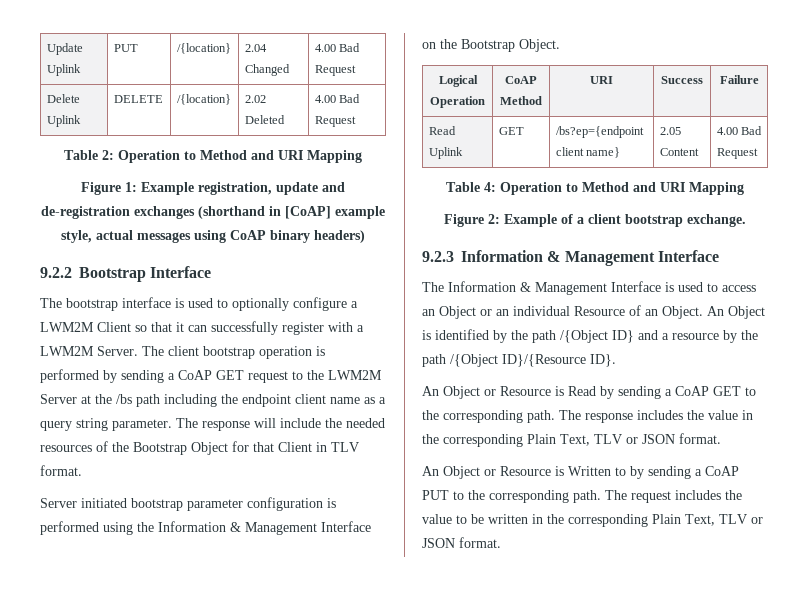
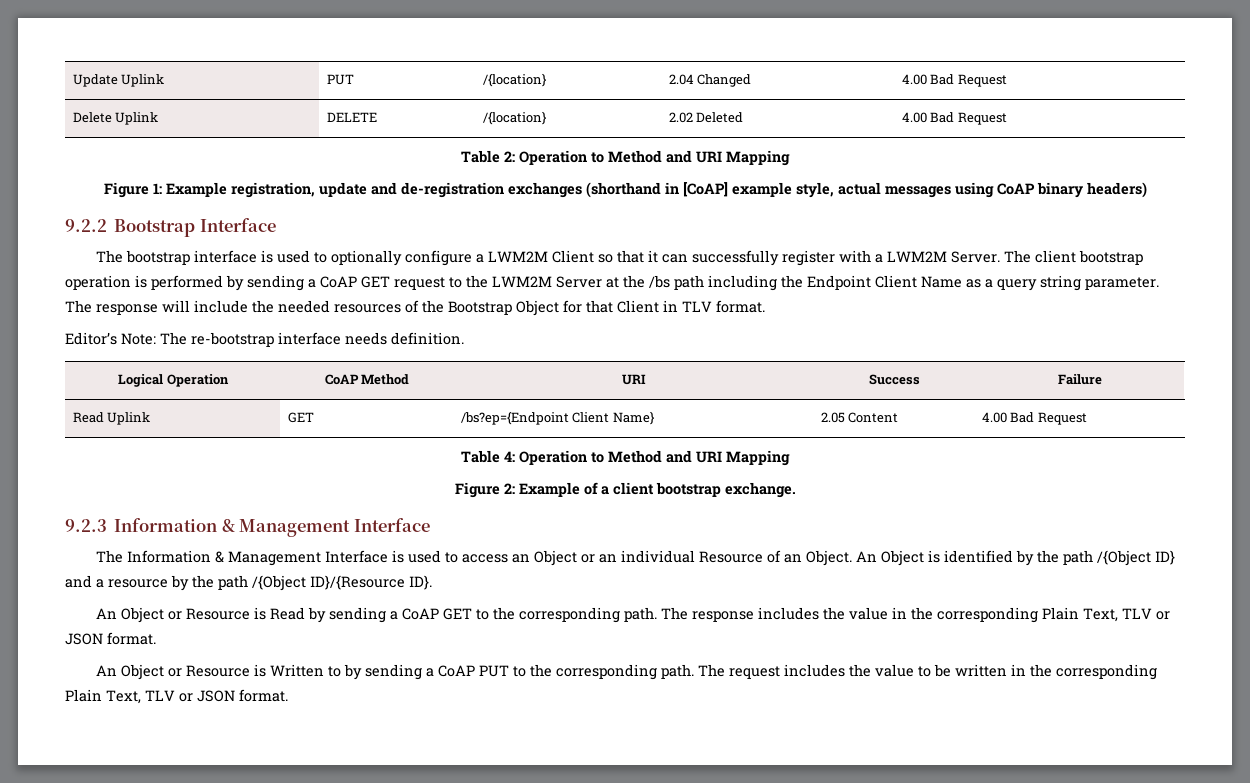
[242,394,360,407] endpoint client name -> [807,275,962,290] Endpoint Client Name
[40,497,336,511] [40,521,371,535] [422,39,560,52] Server initiated bootstrap parameter configuration is performed using the Information & Management Interface on the Bootstrap Object. -> [65,332,464,347] Editor’s Note: The re-bootstrap interface needs definition.
[555,126,644,138] [555,147,621,158] /bs?ep={endpoint client name} -> [460,411,655,425] /bs?ep={Endpoint Client Name}

